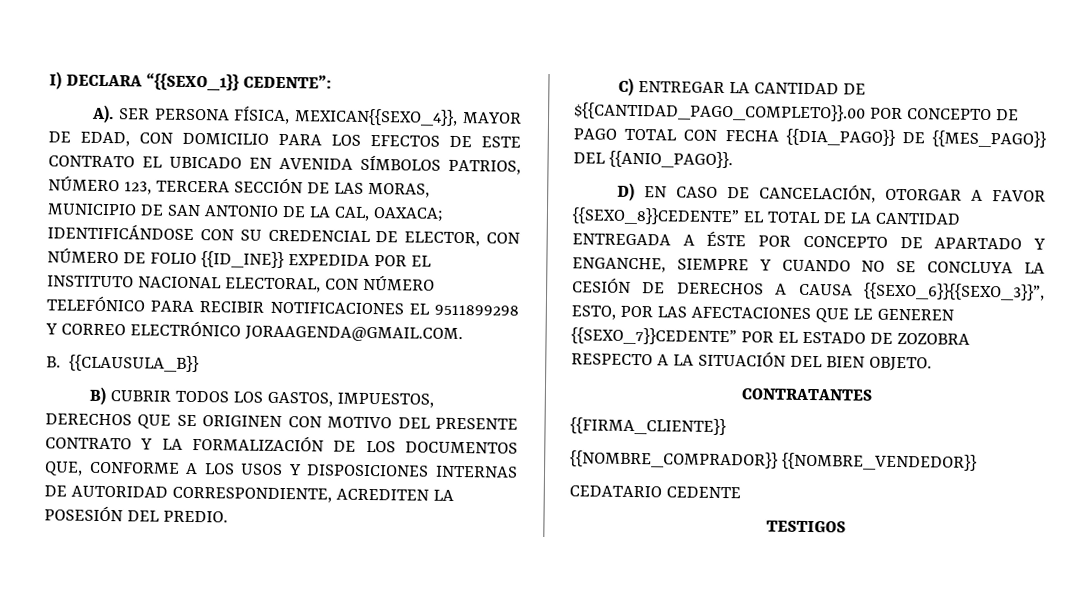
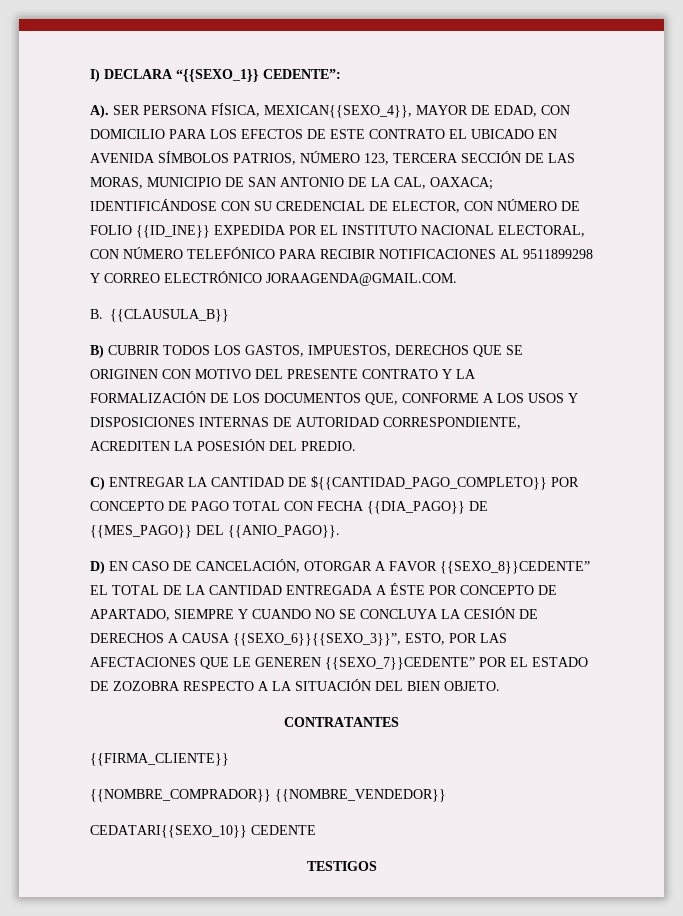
[408,303,430,315] EL -> [500,249,519,259] AL
[574,102,866,122] ${{CANTIDAD_PAGO_COMPLETO}}.00 -> [311,476,547,490] ${{CANTIDAD_PAGO_COMPLETO}}
[934,237,1046,250] [572,257,666,273] APARTADO Y ENGANCHE, -> [90,609,170,621] APARTADO,
[569,485,662,498] CEDATARIO -> [90,825,247,838] CEDATARI{{SEXO_10}}

